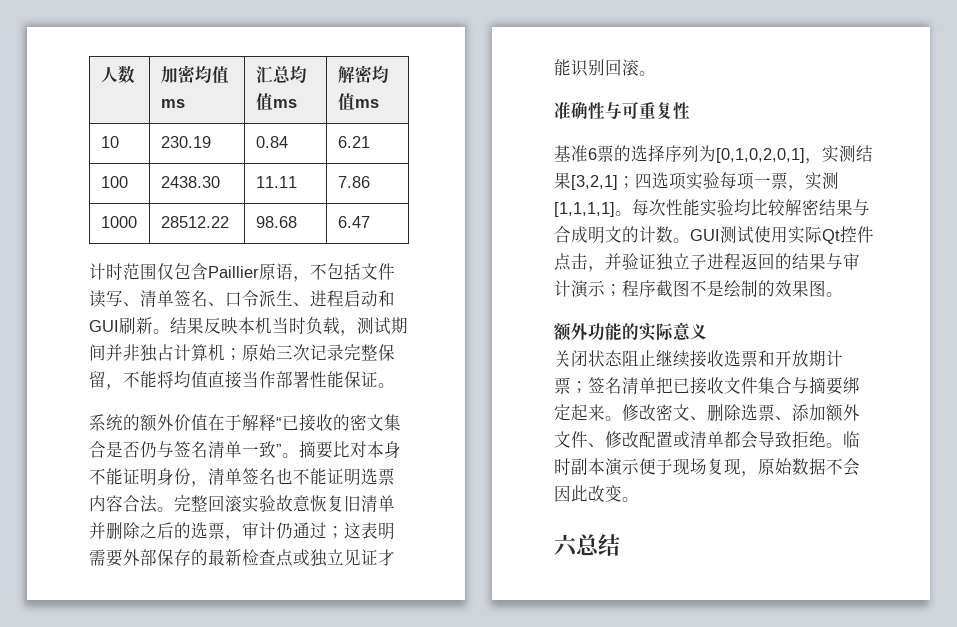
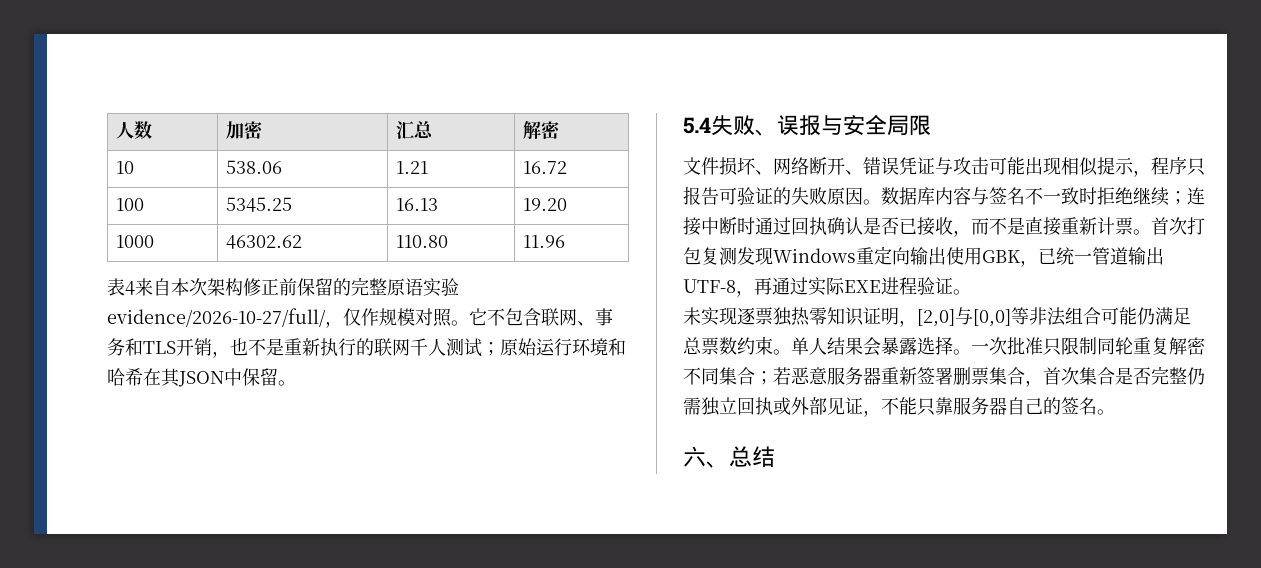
[194,66,229,84] [160,99,185,108] 均值ms -> (264, 130) none
[289,66,307,83] [255,93,297,111] [337,65,389,83] [337,93,379,111] 均值ms | 解密均值ms -> [523,121,561,139] | 解密
[160,136,211,148] [255,136,288,148] [337,136,370,148] [100,176,128,188] [160,176,220,188] [255,176,297,188] [337,176,370,188] [100,216,137,228] [160,216,229,228] [255,216,297,228] [337,216,370,228] [89,263,395,282] [89,290,395,308] [89,317,408,336] [89,344,395,362] [89,371,395,390] [89,414,401,432] [89,441,401,459] [89,468,395,487] [89,495,395,513] [89,522,395,541] [89,549,395,567] [554,59,656,77] [554,101,690,120] [554,145,873,164] [554,172,839,191] [554,199,870,217] [554,226,874,244] [554,253,860,272] [554,280,843,298] [553,322,707,341] [554,350,843,368] [554,377,860,395] [554,404,860,422] [554,431,860,449] [554,458,860,477] [554,485,622,502] 230.19 | 0.84 | 6.21 // 100 | 2438.30 | 11.11 | 7.86 // 1000 | 28512.22 | 98.68 | 6.47 // 计时范围仅包含Paillier原语，不包括文件读写、清单签名、口令派生、进程启动和GUI刷新。结果反映本机当时负载，测试期间并非独占计算机；原始三次记录完整保留，不能将均值直接当作部署性能保证。 // 系统的额外价值在于解释“已接收的密文集合是否仍与签名清单一致”。摘要比对本身不能证明身份，清单签名也不能证明选票内容合法。完整回滚实验故意恢复旧清单并删除之后的选票，审计仍通过；这表明需要外部保存的最新检查点或独立见证才能识别回滚。 // 准确性与可重复性 // 基准6票的选择序列为[0,1,0,2,0,1]，实测结果[3,2,1]；四选项实验每项一票，实测[1,1,1,1]。每次性能实验均比较解密结果与合成明文的计数。GUI测试使用实际Qt控件点击，并验证独立子进程返回的结果与审计演示；程序截图不是绘制的效果图。 // 额外功能的实际意义 // 关闭状态阻止继续接收选票和开放期计票；签名清单把已接收文件集合与摘要绑定起来。修改密文、删除选票、添加额外文件、修改配置或清单都会导致拒绝。临时副本演示便于现场复现，原始数据不会因此改变 -> [226,160,283,174] [396,161,429,174] [523,161,568,174] [116,198,145,211] [226,197,293,212] [396,198,439,211] [523,198,568,211] [116,235,155,248] [226,235,303,249] [396,235,449,248] [523,235,566,248] [107,277,459,297] [107,308,613,328] [107,338,626,358] [107,368,296,387] [683,115,931,136] [683,157,1205,177] [683,186,1205,206] [683,217,1205,237] [683,246,1164,267] [683,277,971,297] [683,307,1191,327] [683,336,1205,356] [683,366,1205,387] [683,397,1097,417] 538.06 | 1.21 | 16.72 // 100 | 5345.25 | 16.13 | 19.20 // 1000 | 46302.62 | 110.80 | 11.96 // 表4来自本次架构修正前保留的完整原语实验evidence/2026-10-27/full/，仅作规模对照。它不包含联网、事务和TLS开销，也不是重新执行的联网千人测试；原始运行环境和哈希在其JSON中保留。 // 5.4失败、误报与安全局限 // 文件损坏、网络断开、错误凭证与攻击可能出现相似提示，程序只报告可验证的失败原因。数据库内容与签名不一致时拒绝继续；连接中断时通过回执确认是否已接收，而不是直接重新计票。首次打包复测发现Windows重定向输出使用GBK，已统一管道输出UTF-8，再通过实际EXE进程验证。 // 未实现逐票独热零知识证明，[2,0]与[0,0]等非法组合可能仍满足总票数约束。单人结果会暴露选择。一次批准只限制同轮重复解密不同集合；若恶意服务器重新签署删票集合，首次集合是否完整仍需独立回执或外部见证，不能只靠服务器自己的签名
(578, 545) none -> [706,461,729,468] 、

